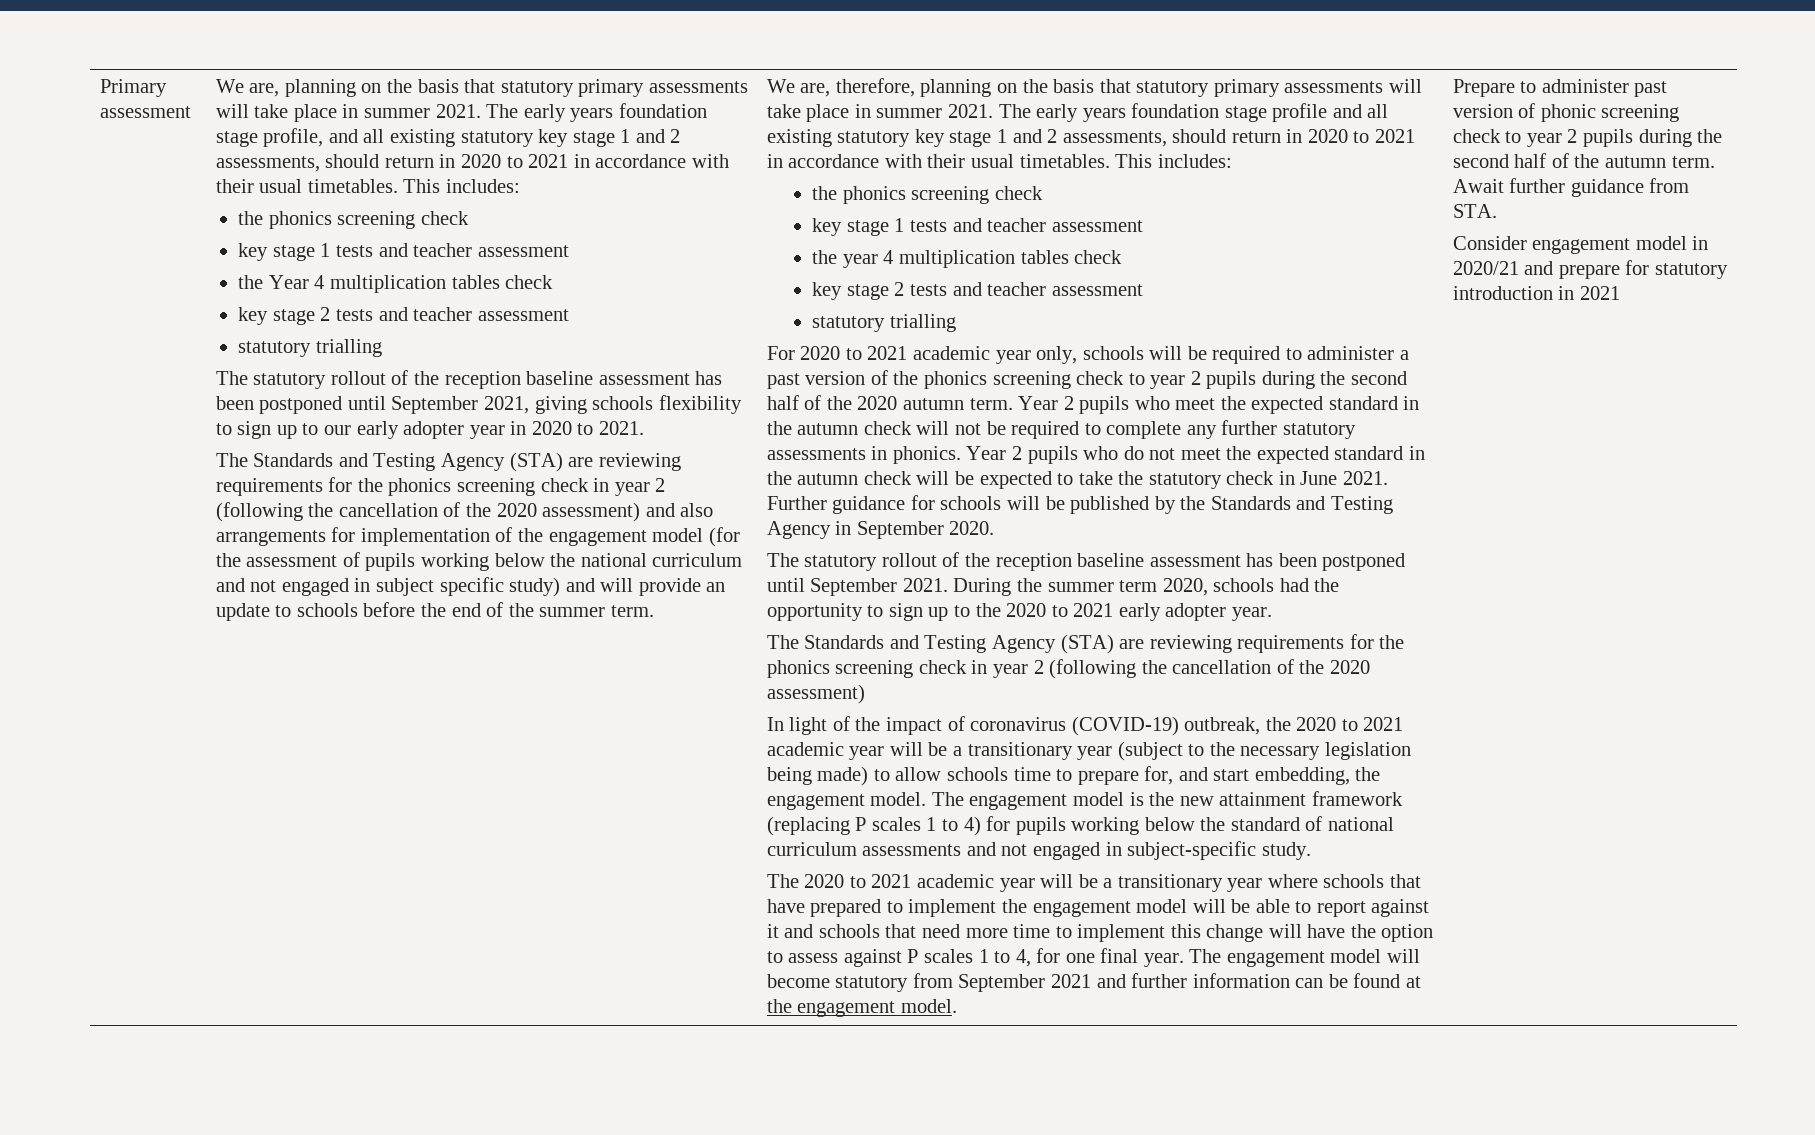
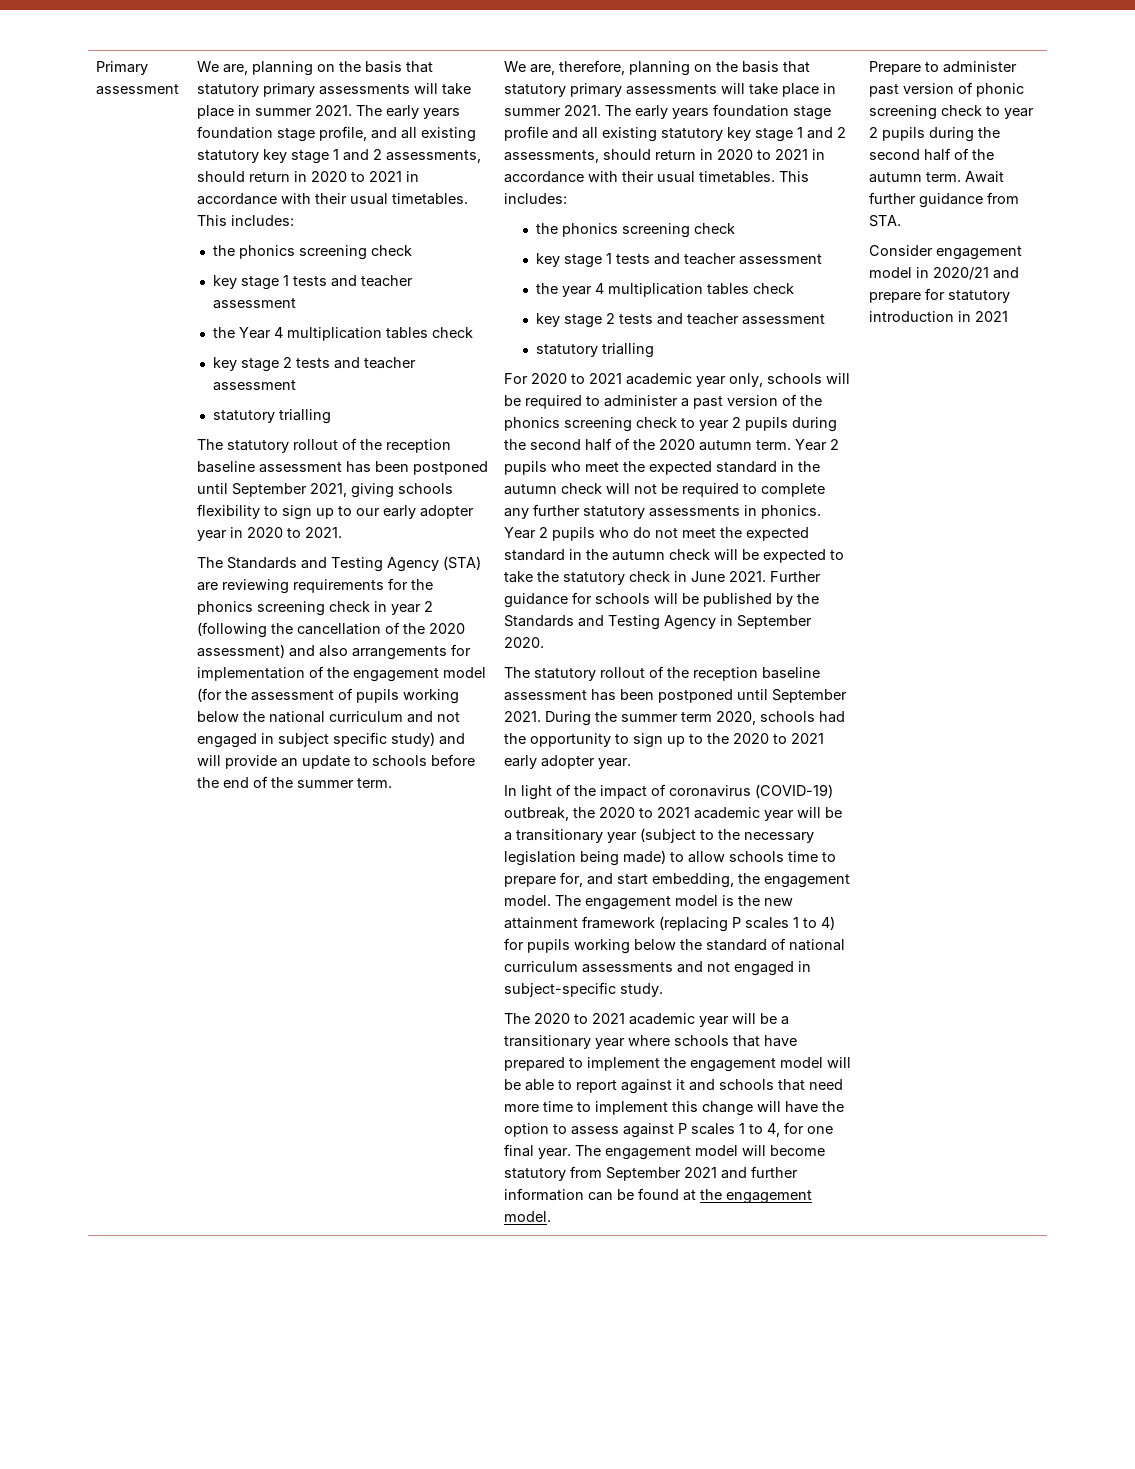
[766,634,1405,654] [766,659,1370,679] [766,684,865,704] // The Standards and Testing Agency (STA) are reviewing requirements for the phonics screening check in year 2 (following the cancellation of the 2020 assessment) -> (632, 763) none

